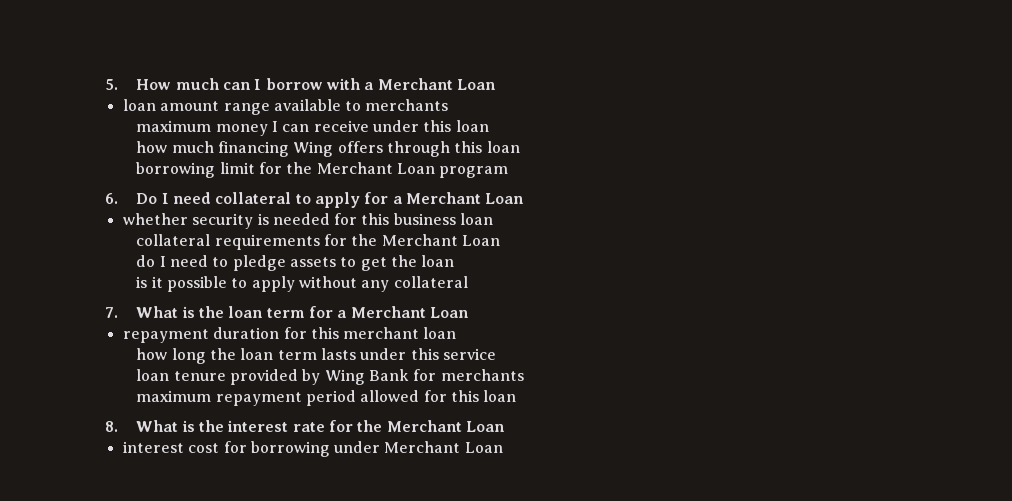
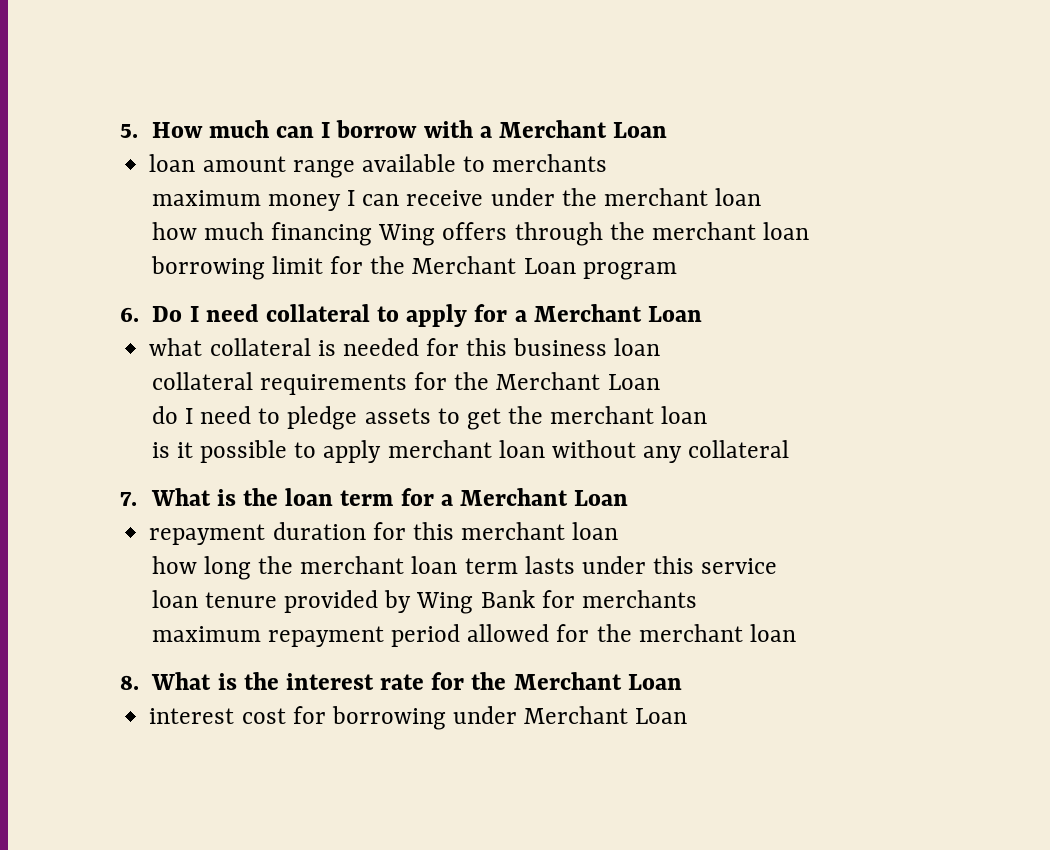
[423,120,452,132] this -> [561,188,708,206] the merchant
[454,141,483,153] this -> [609,222,756,240] the merchant
[122,213,254,229] whether security -> [149,338,311,356] what collateral
(417, 261) none -> [550,406,655,424] merchant
(295, 284) none -> [387,440,545,458] merchant loan
(237, 354) none -> [300,556,405,574] merchant
[451,390,480,402] this -> [596,624,743,642] the merchant

